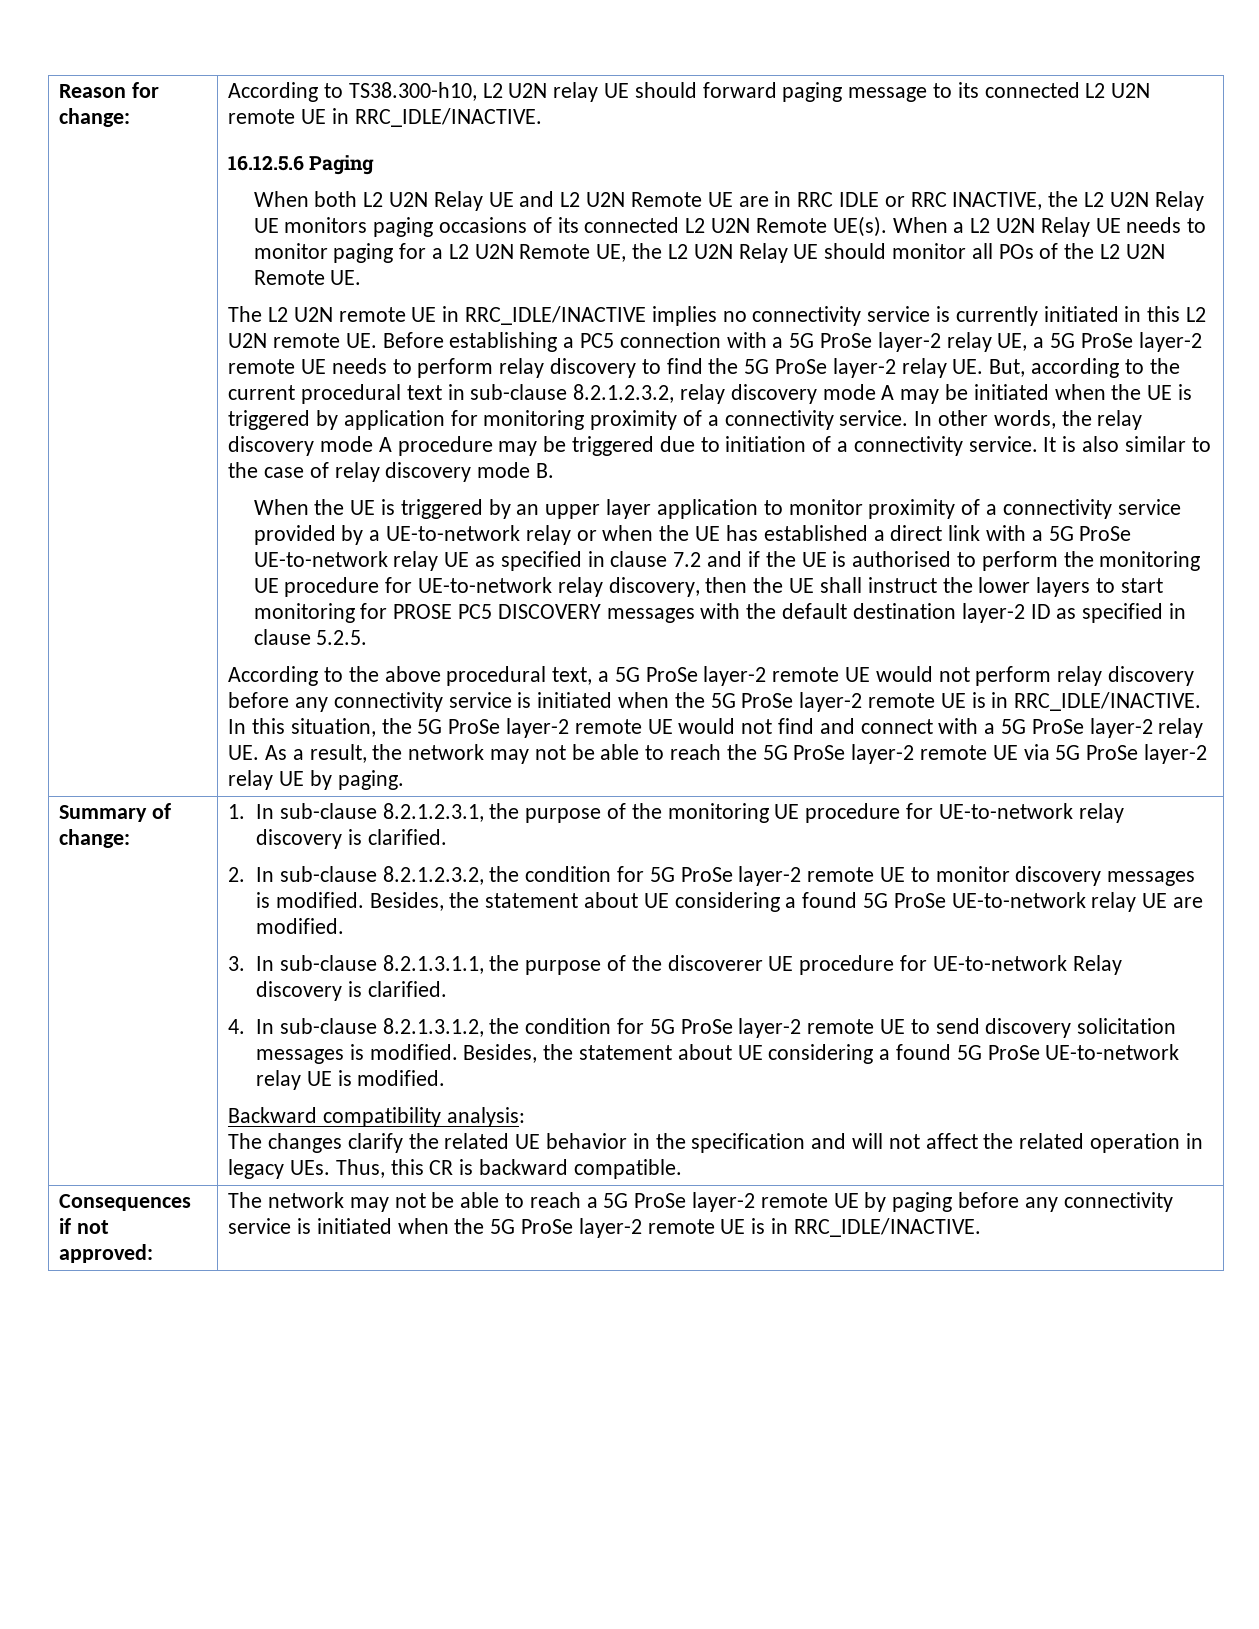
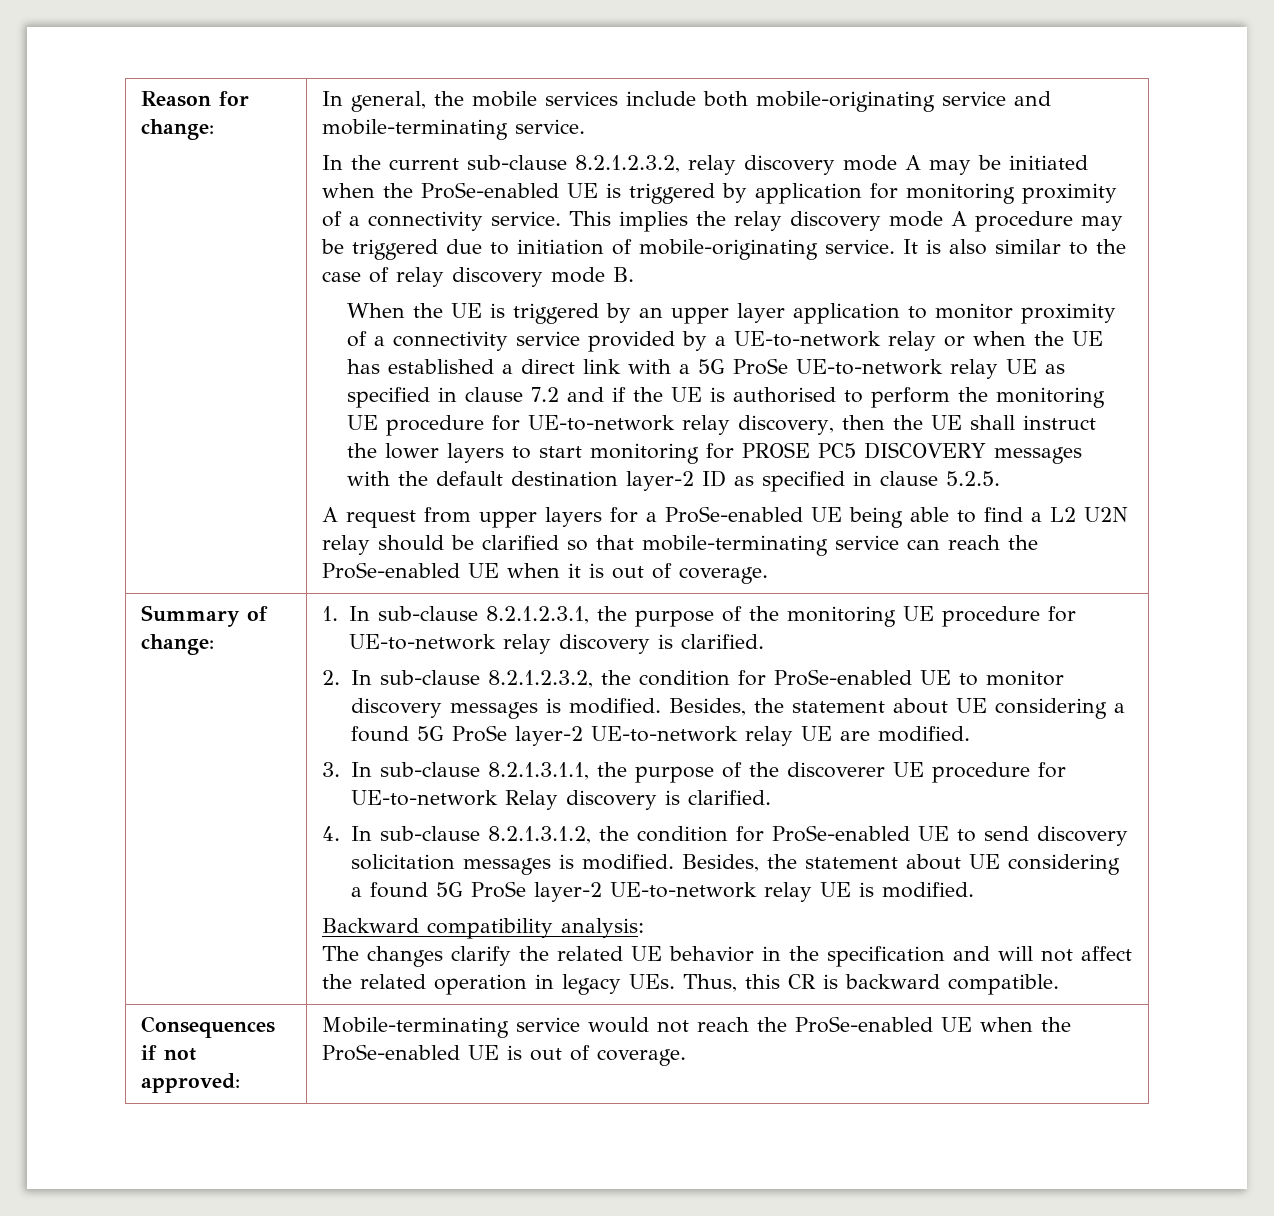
[228,82,1151,102] [228,108,542,127] [228,155,375,175] [253,191,1204,211] [253,216,1207,237] [253,243,1165,263] [253,270,362,285] [228,306,1207,326] [228,332,1202,352] [228,358,1180,378] [228,384,465,404] According to TS38.300-h10, L2 U2N relay UE should forward paging message to its connected L2 U2N remote UE in RRC_IDLE/INACTIVE. // 16.12.5.6 Paging // When both L2 U2N Relay UE and L2 U2N Remote UE are in RRC IDLE or RRC INACTIVE, the L2 U2N Relay UE monitors paging occasions of its connected L2 U2N Remote UE(s). When a L2 U2N Relay UE needs to monitor paging for a L2 U2N Remote UE, the L2 U2N Relay UE should monitor all POs of the L2 U2N Remote UE. // The L2 U2N remote UE in RRC_IDLE/INACTIVE implies no connectivity service is currently initiated in this L2 U2N remote UE. Before establishing a PC5 connection with a 5G ProSe layer-2 relay UE, a 5G ProSe layer-2 remote UE needs to perform relay discovery to find the 5G ProSe layer-2 relay UE. But, according to the current procedural text in -> [322,91,1052,112] [322,119,586,140] [322,155,460,170] In general, the mobile services include both mobile-originating service and mobile-terminating service. // In the current
(1142, 392) none -> [421,182,560,199] ProSe-enabled
[914,410,1056,429] In other words, -> [569,211,689,232] This implies
[837,436,963,456] a connectivity -> [639,239,819,260] mobile-originating
[228,666,1195,686] [228,692,1202,712] [228,718,1204,738] [228,744,1208,764] [228,770,404,790] According to the above procedural text, a 5G ProSe layer-2 remote UE would not perform relay discovery before any connectivity service is initiated when the 5G ProSe layer-2 remote UE is in RRC_IDLE/INACTIVE. In this situation, the 5G ProSe layer-2 remote UE would not find and connect with a 5G ProSe layer-2 relay UE. As a result, the network may not be able to reach the 5G ProSe layer-2 remote UE via 5G ProSe layer-2 relay UE by paging. -> [322,506,1129,528] [322,535,1039,556] [322,562,769,584] A request from upper layers for a ProSe-enabled UE being able to find a L2 U2N relay should be clarified so that mobile-terminating service can reach the ProSe-enabled UE when it is out of coverage.
[649,866,875,886] 5G ProSe layer-2 remote -> [774,669,913,686] ProSe-enabled
(946, 900) none -> [515,726,584,746] layer-2
[649,1018,875,1038] 5G ProSe layer-2 remote -> [772,825,911,842] ProSe-enabled
(1040, 1052) none -> [534,882,603,902] layer-2
[228,1192,1173,1212] [228,1218,981,1238] The network may not be able to reach a 5G ProSe layer-2 remote UE by paging before any connectivity service is initiated when the 5G ProSe layer-2 remote UE is in RRC_IDLE/INACTIVE. -> [322,1016,1072,1038] [322,1044,687,1066] Mobile-terminating service would not reach the ProSe-enabled UE when the ProSe-enabled UE is out of coverage.

